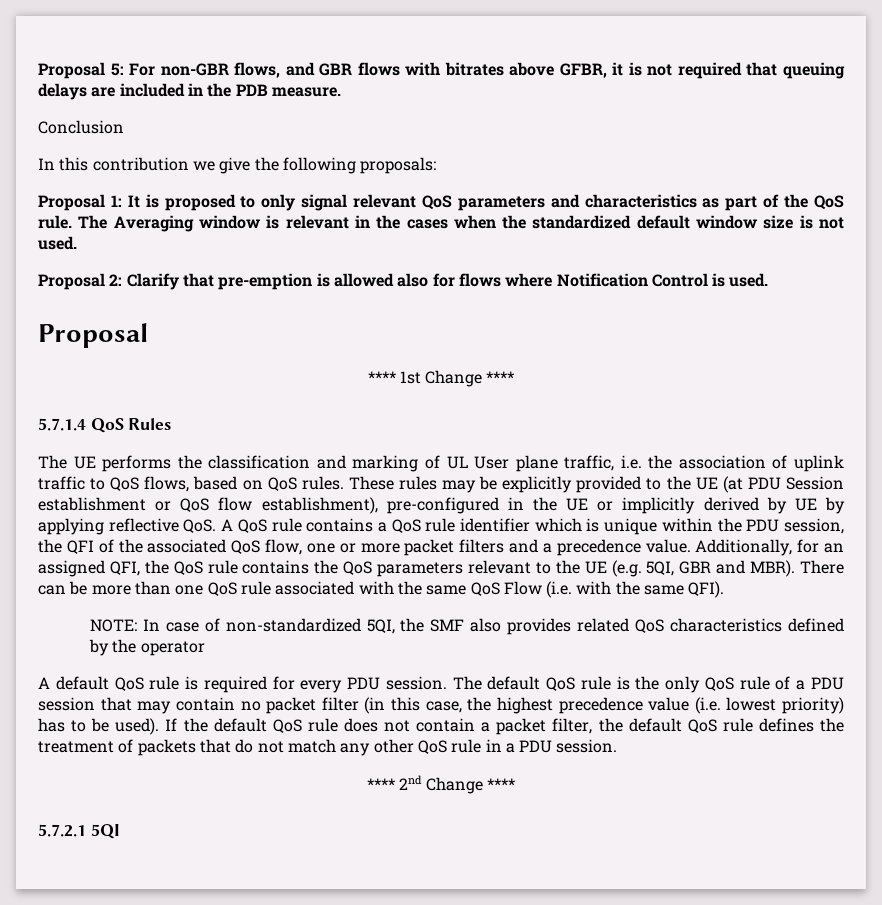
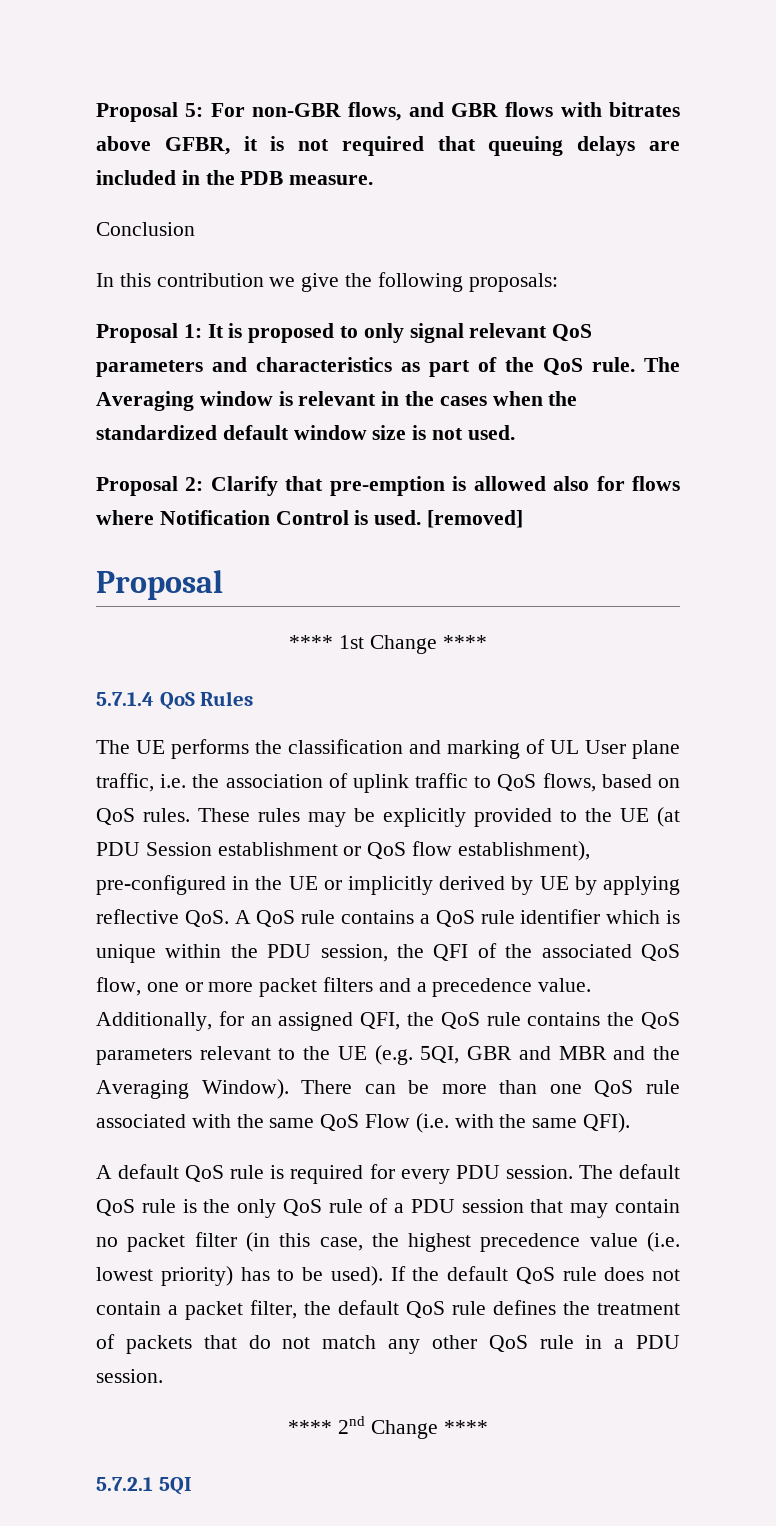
(769, 280) none -> [427,510,524,528] [removed]
[750,560,796,577] MBR). -> [558,1046,681,1060] [96,1079,289,1099] MBR and the Averaging Window).
[89,618,845,635] [88,639,205,656] // NOTE: In case of non-standardized 5QI, the SMF also provides related QoS characteristics defined by the operator -> (631, 1123) none

